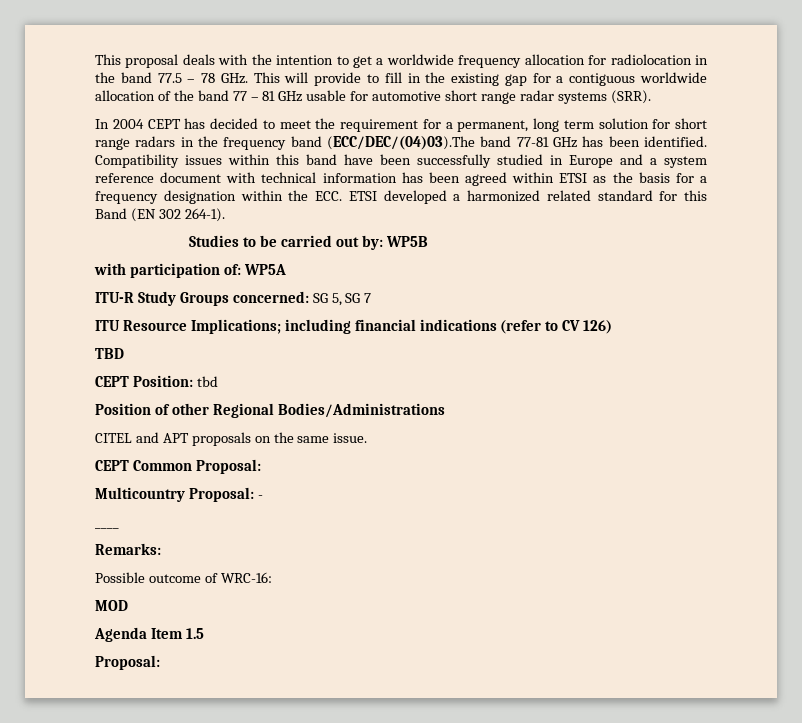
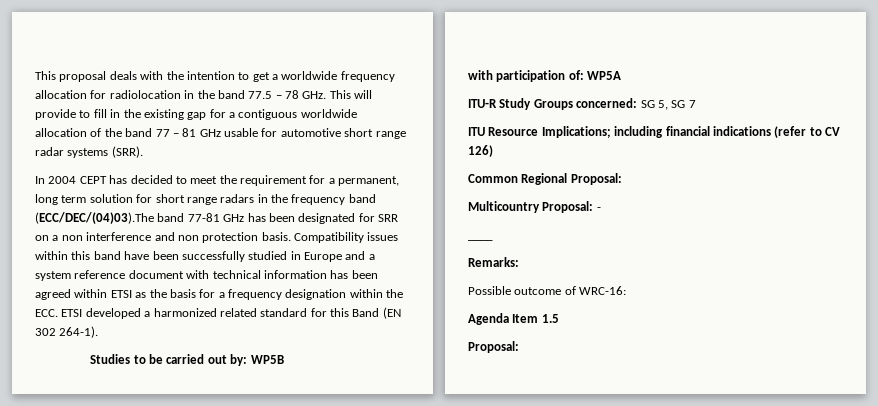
[644,136,707,147] identified. -> [298,213,398,224] [35,232,291,243] designated for SRR on a non interference and non protection basis.
[95,348,124,359] [95,375,218,387] [95,403,445,418] [95,432,368,446] [95,460,192,471] TBD // CEPT Position: tbd // Position of other Regional Bodies/Administrations // CITEL and APT proposals on the same issue. // CEPT Common -> [468,173,568,185] Common Regional
[95,600,128,611] // MOD -> (627, 290) none

